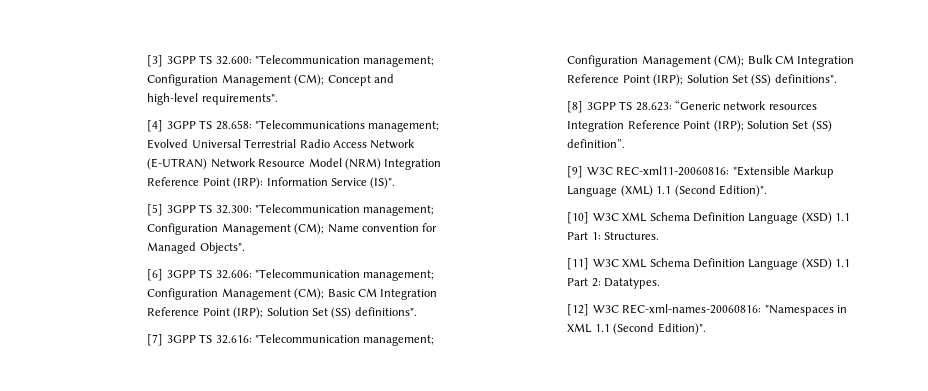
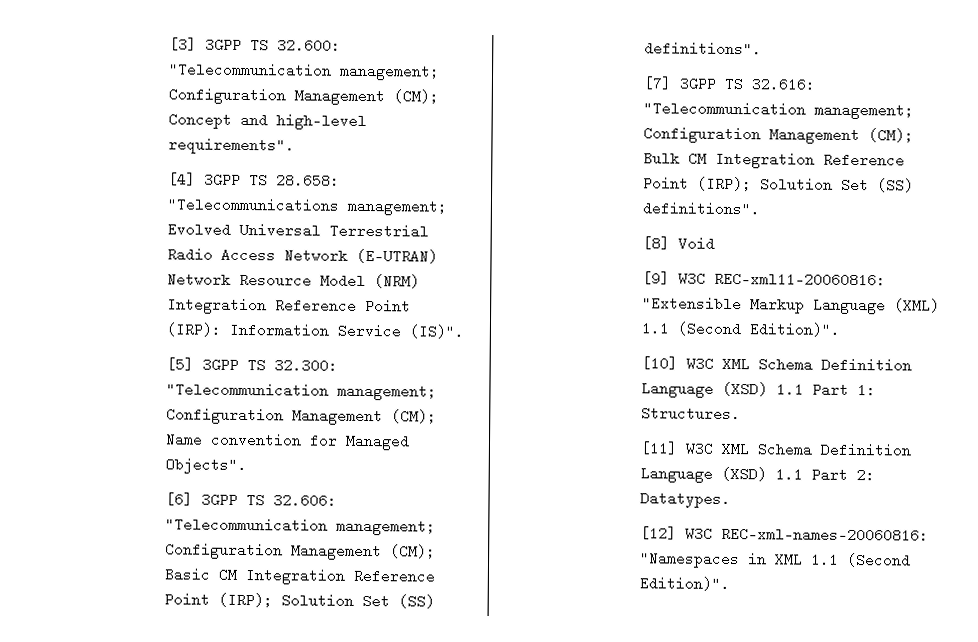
[586,100,817,111] [567,120,832,132] [567,139,626,148] 3GPP TS 28.623: “Generic network resources Integration Reference Point (IRP); Solution Set (SS) definition”. -> [677,236,715,251] Void

